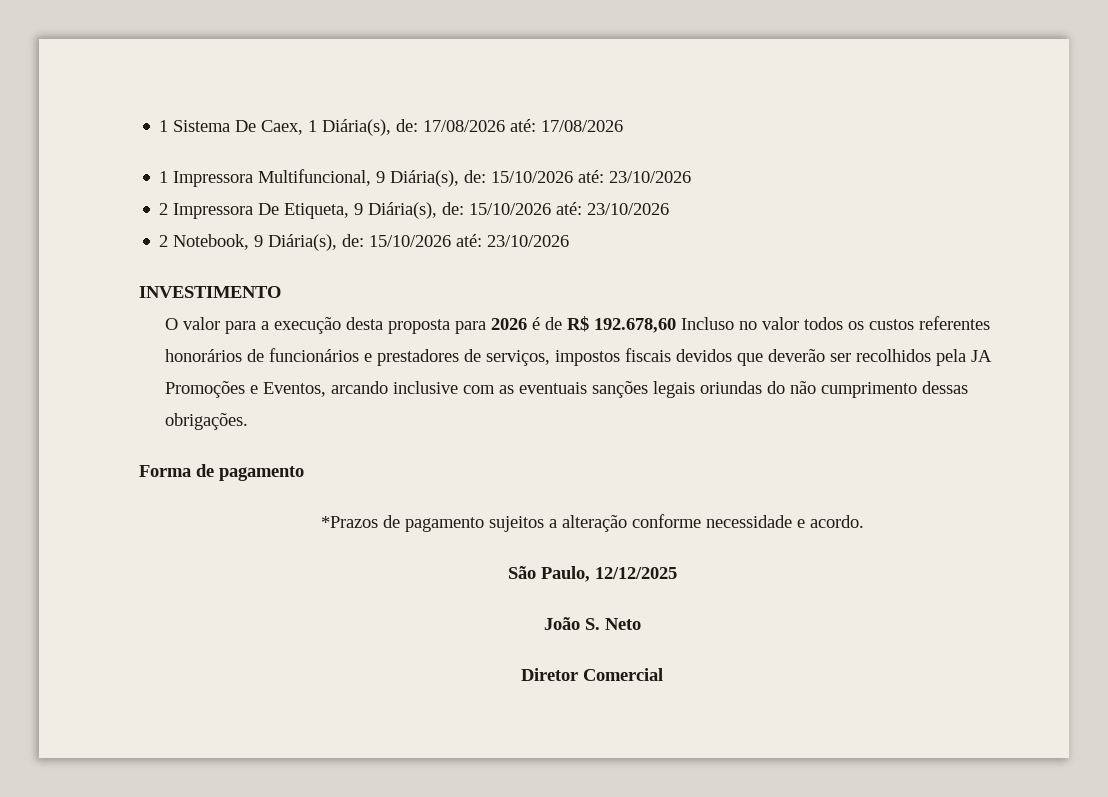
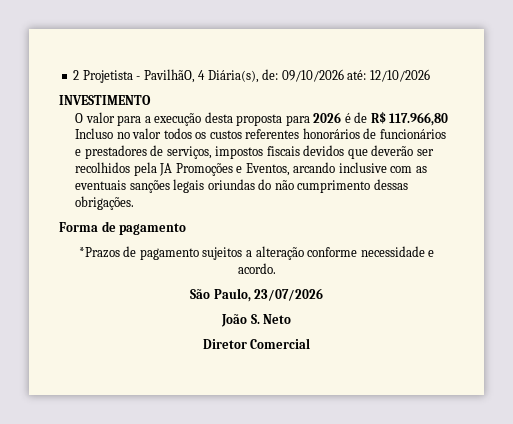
[159,119,624,136] [159,169,692,187] [159,202,670,219] [159,234,570,251] 1 Sistema De Caex, 1 Diária(s), de: 17/08/2026 até: 17/08/2026 // 1 Impressora Multifuncional, 9 Diária(s), de: 15/10/2026 até: 23/10/2026 // 2 Impressora De Etiqueta, 9 Diária(s), de: 15/10/2026 até: 23/10/2026 // 2 Notebook, 9 Diária(s), de: 15/10/2026 até: 23/10/2026 -> [73,69,430,83] 2 Projetista - PavilhãO, 4 Diária(s), de: 09/10/2026 até: 12/10/2026
[594,318,677,333] 192.678,60 -> [389,112,449,126] 117.966,80
[594,567,677,579] 12/12/2025 -> [254,288,324,301] 23/07/2026

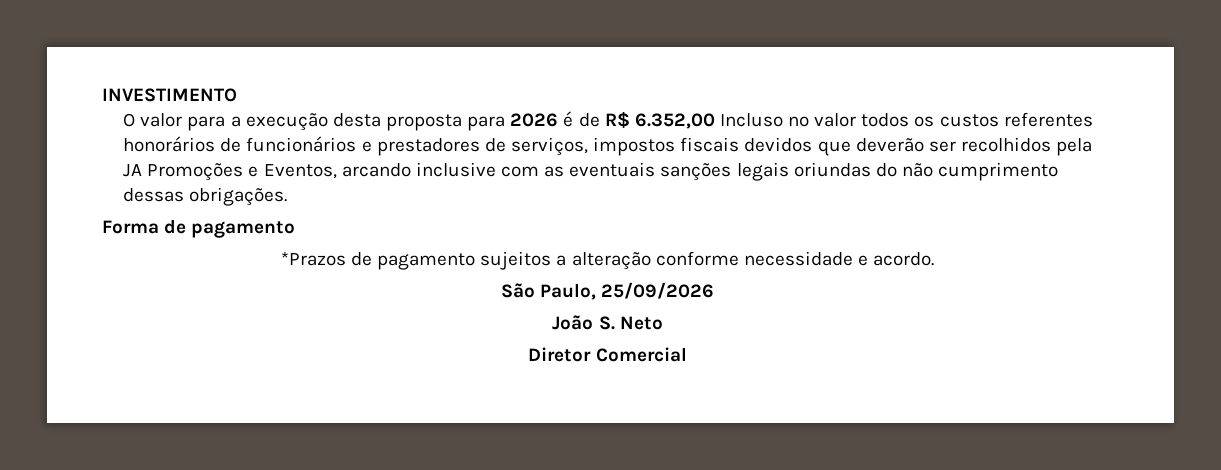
[73,69,430,83] 2 Projetista - PavilhãO, 4 Diária(s), de: 09/10/2026 até: 12/10/2026 // -> (102, 95) none
[389,112,449,126] 117.966,80 -> [634,113,715,129] 6.352,00
[254,288,324,301] 23/07/2026 -> [601,282,715,299] 25/09/2026

